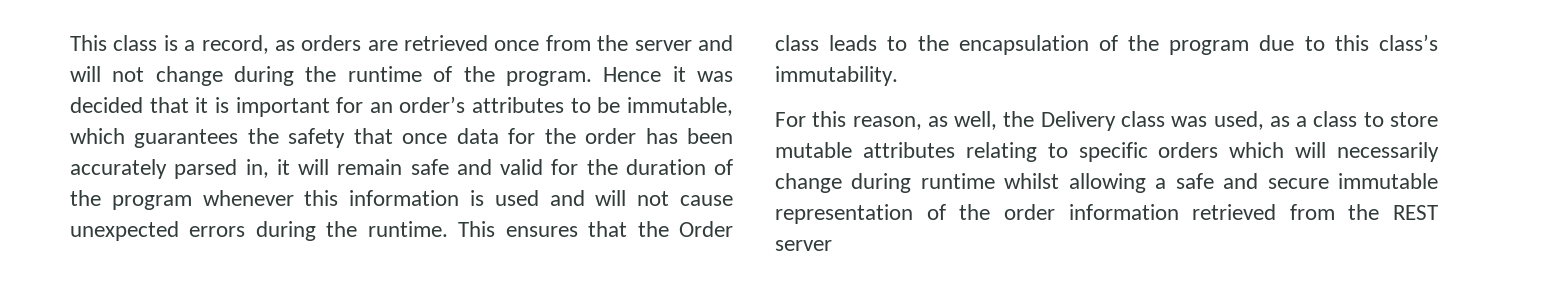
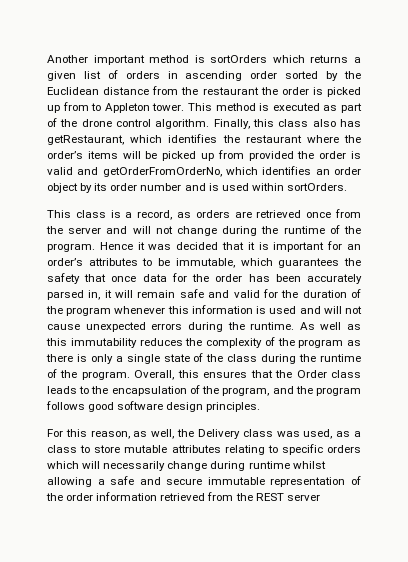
(70, 43) none -> [47,55,361,65] [47,70,361,81] [47,86,361,97] [47,102,362,113] [47,118,361,129] [47,134,361,145] [47,150,362,161] [47,166,361,177] [47,183,347,193] Another important method is sortOrders which returns a given list of orders in ascending order sorted by the Euclidean distance from the restaurant the order is picked up from to Appleton tower. This method is executed as part of the drone control algorithm. Finally, this class also has getRestaurant, which identifies the restaurant where the order’s items will be picked up from provided the order is valid and getOrderFromOrderNo, which identifies an order object by its order number and is used within sortOrders. //
[458,221,496,237] This -> [299,322,361,330] [46,337,361,348] [46,353,361,364] [47,369,199,380] As well as this immutability reduces the complexity of the program as there is only a single state of the class during the runtime of the program. Overall, this
[1169,34,1438,55] [775,66,898,86] program due to this class’s immutability. -> [222,386,362,396] [46,401,261,412] program, and the program follows good software design principles.

